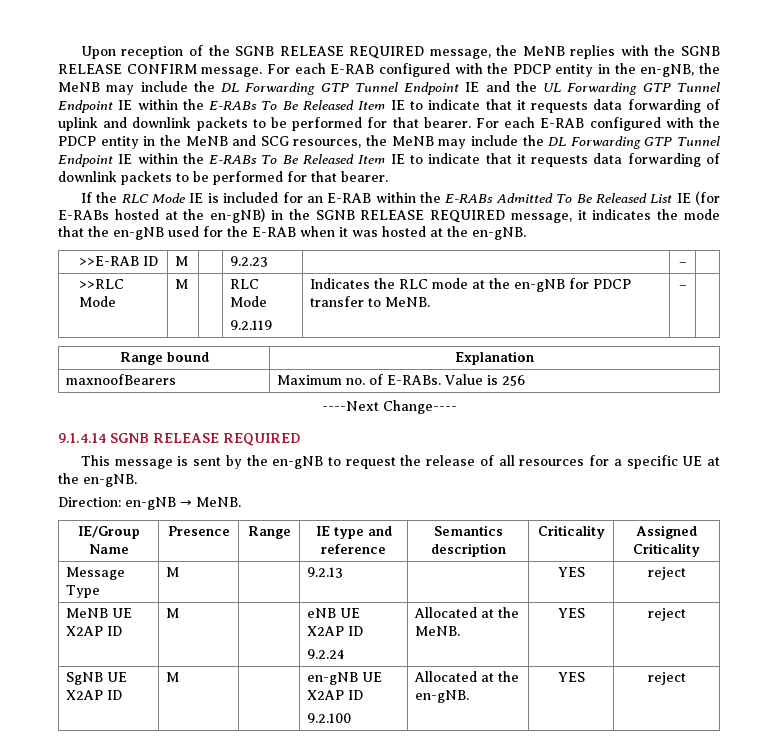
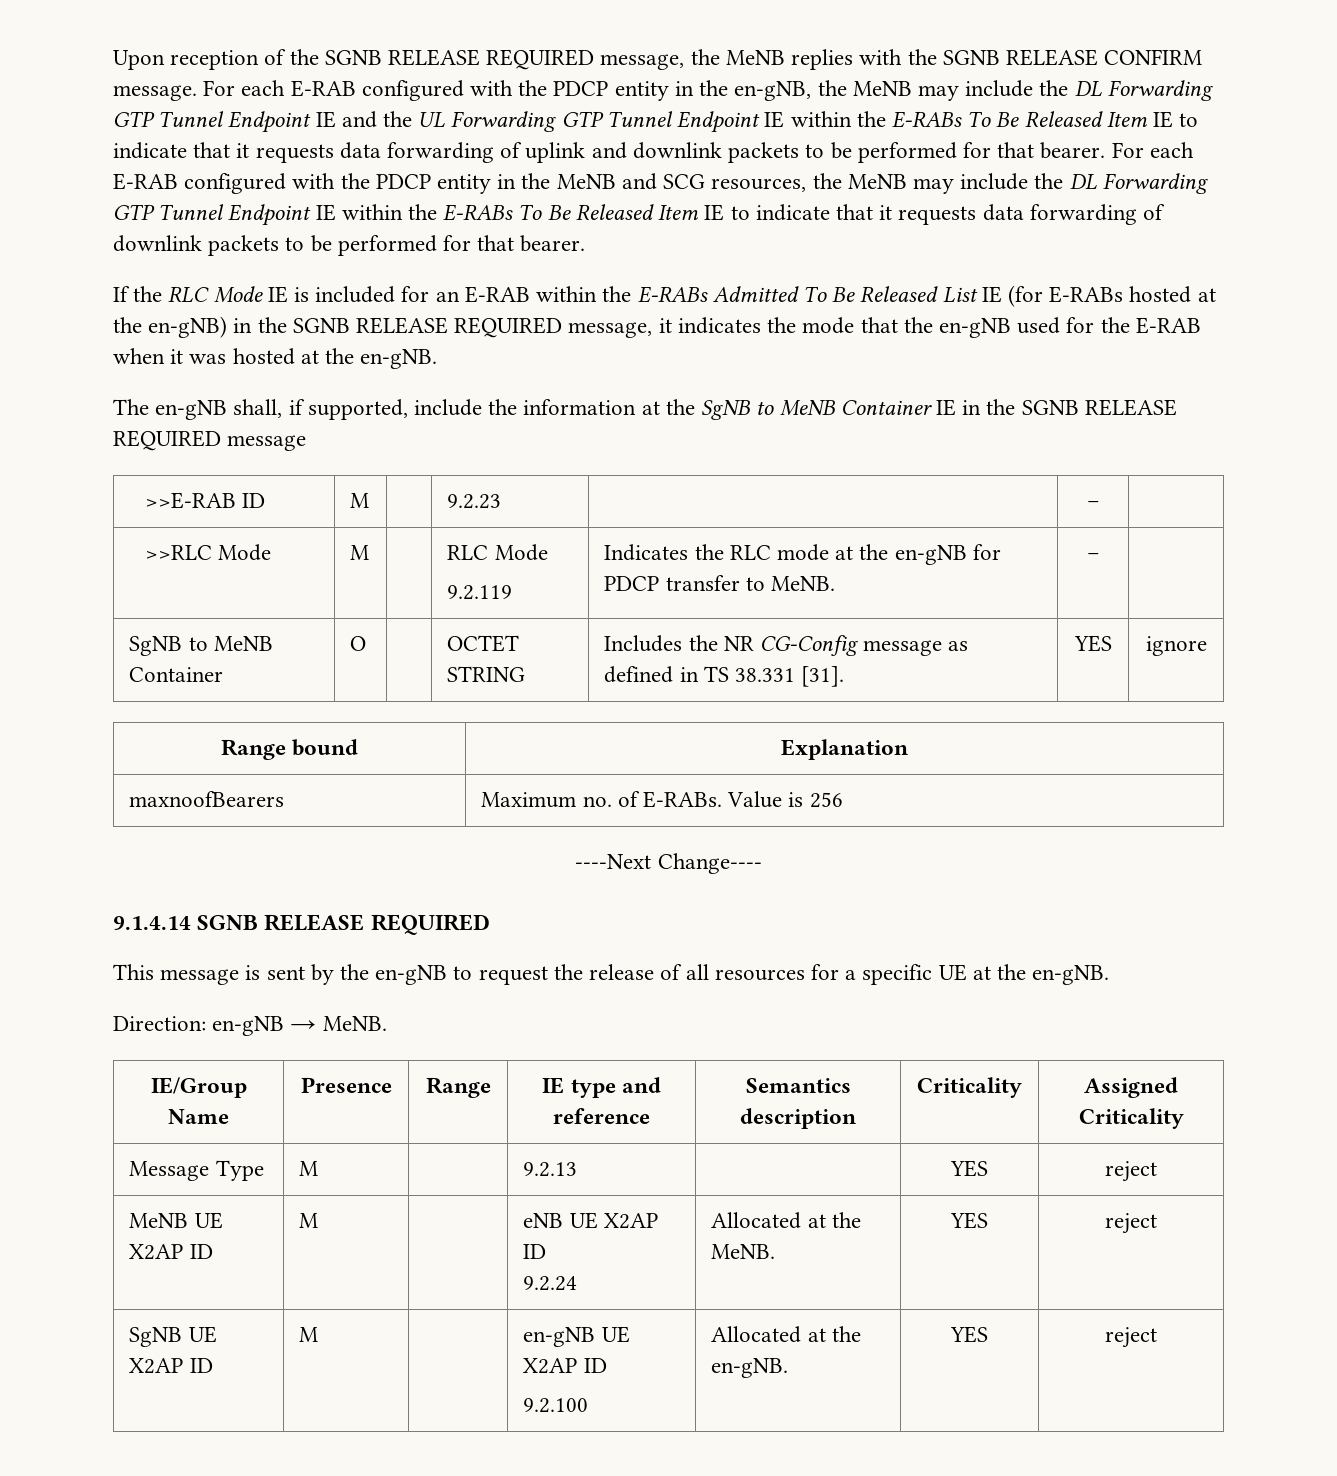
(526, 233) none -> [113,399,1177,420] [113,430,307,451] // The en-gNB shall, if supported, include the information at the SgNB to MeNB Container IE in the SGNB RELEASE REQUIRED message
(687, 287) none -> [129,636,273,656] [129,667,224,682] [350,636,367,651] [447,635,520,652] [447,666,526,682] [604,635,969,656] [604,666,845,687] [1073,635,1112,652] [1145,636,1207,656] // SgNB to MeNB Container | O | | OCTET STRING | Includes the NR CG-Config message as defined in TS 38.331 [31]. | YES | ignore

